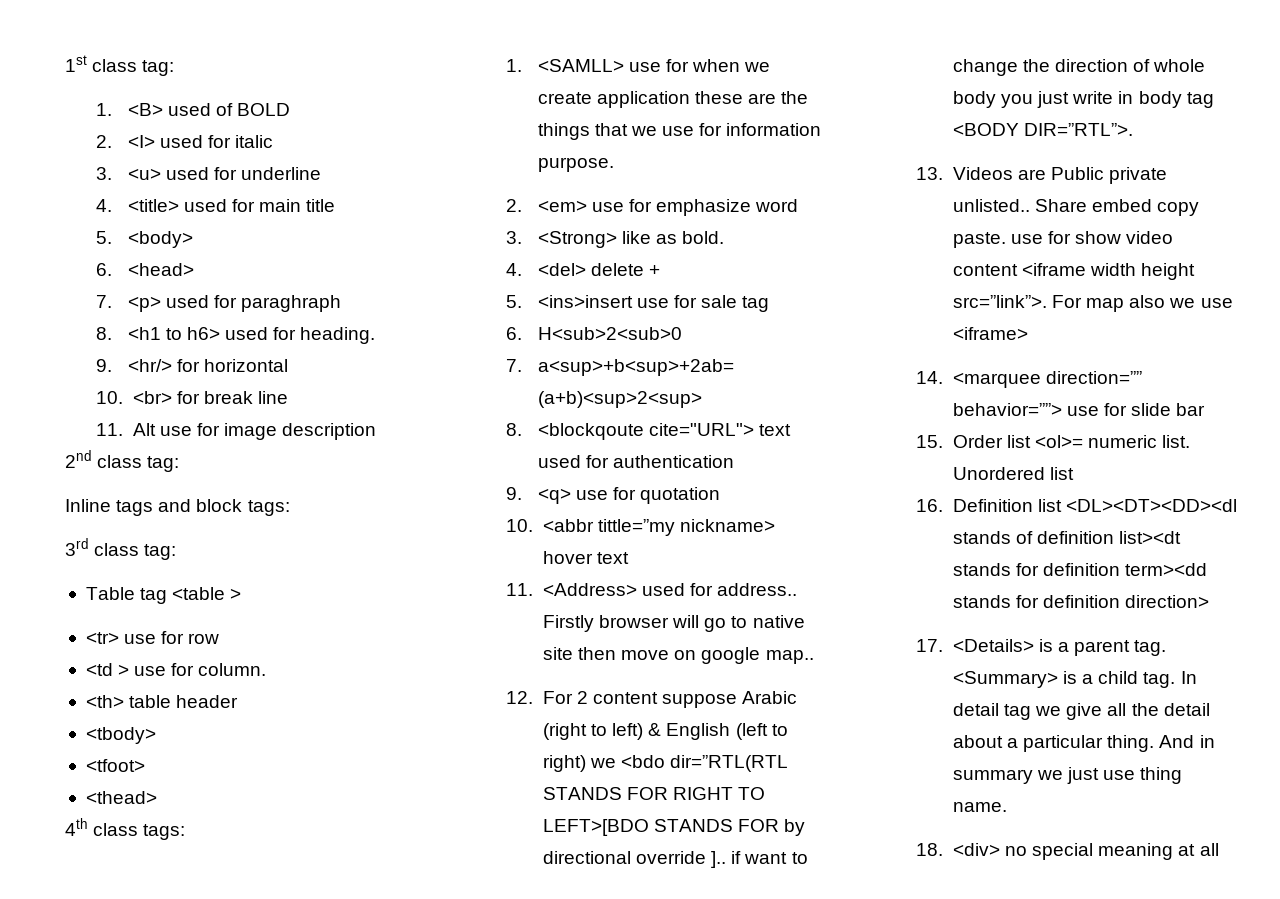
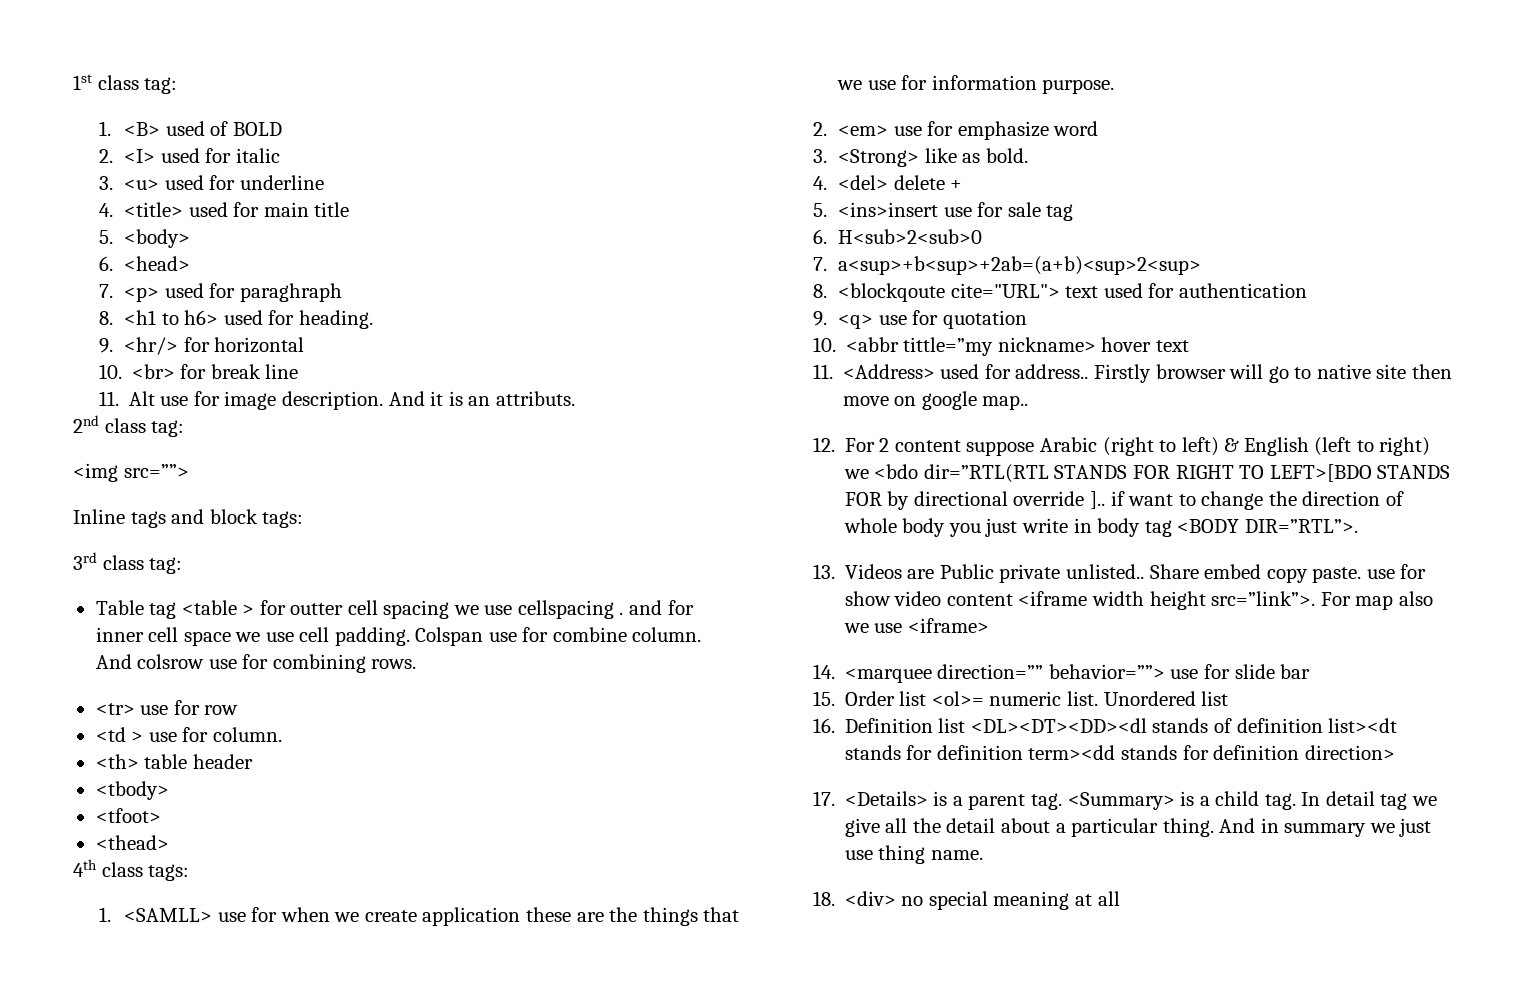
[282,423,377,440] description -> [282,391,575,410] description. And it is an attributs.
(180, 464) none -> [73,463,189,482] // <img src=””>
(242, 594) none -> [259,600,694,619] [95,627,702,646] [95,654,417,673] for outter cell spacing we use cellspacing . and for inner cell space we use cell padding. Colspan use for combine column. And colsrow use for combining rows.

